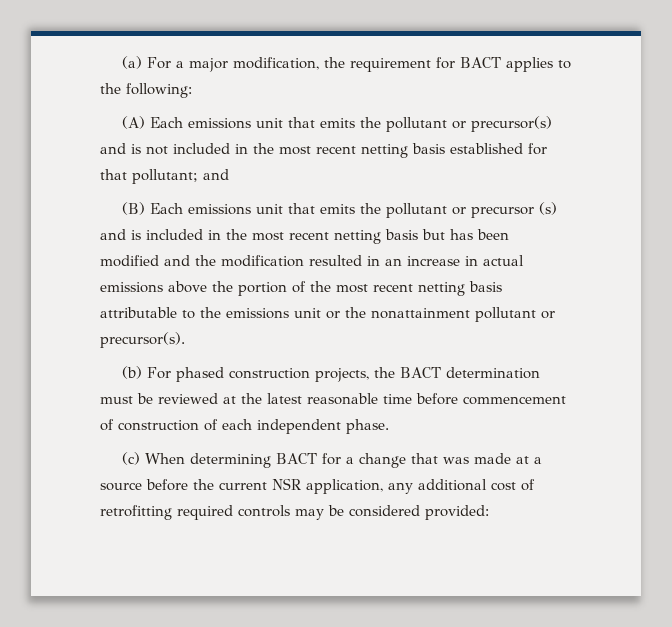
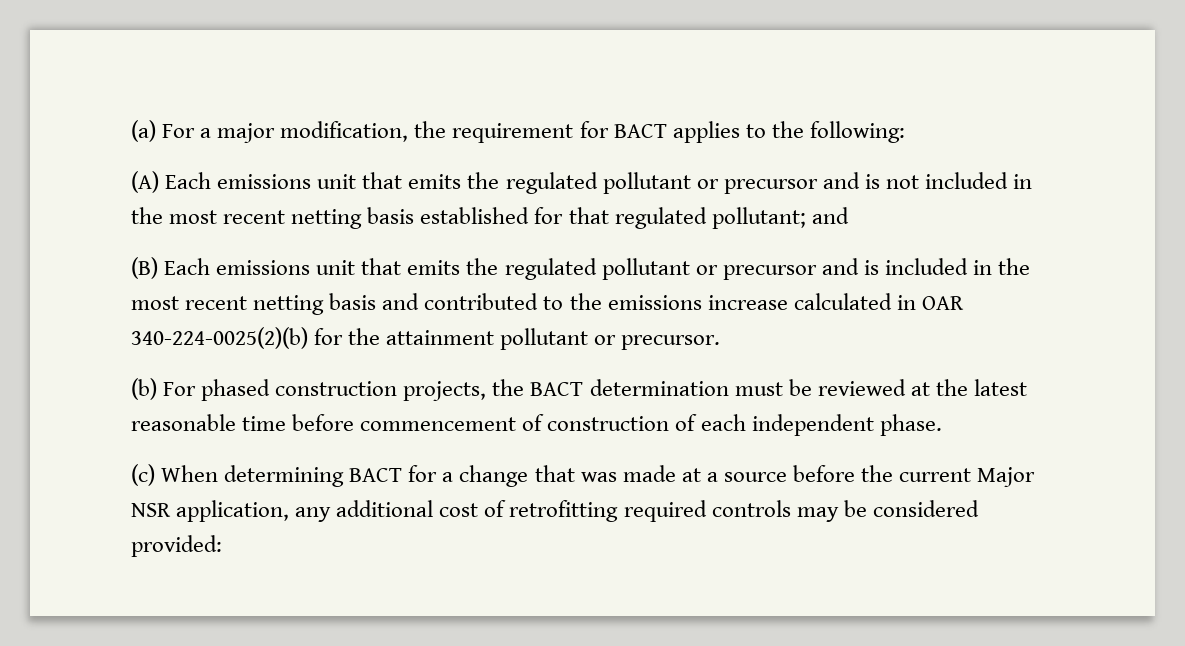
[385,116,552,132] pollutant or precursor(s) -> [505,172,818,194] regulated pollutant or precursor
(127, 174) none -> [614,207,707,229] regulated
[385,202,557,218] pollutant or precursor (s) -> [504,258,817,280] regulated pollutant or precursor
[422,229,509,240] [100,255,524,267] [100,281,502,296] [100,307,555,322] [100,332,185,348] but has been modified and the modification resulted in an increase in actual emissions above the portion of the most recent netting basis attributable to the emissions unit or the nonattainment pollutant or precursor(s). -> [382,293,964,310] [131,327,721,350] and contributed to the emissions increase calculated in OAR 340-224-0025(2)(b) for the attainment pollutant or precursor.
(267, 486) none -> [977,467,1036,487] Major

